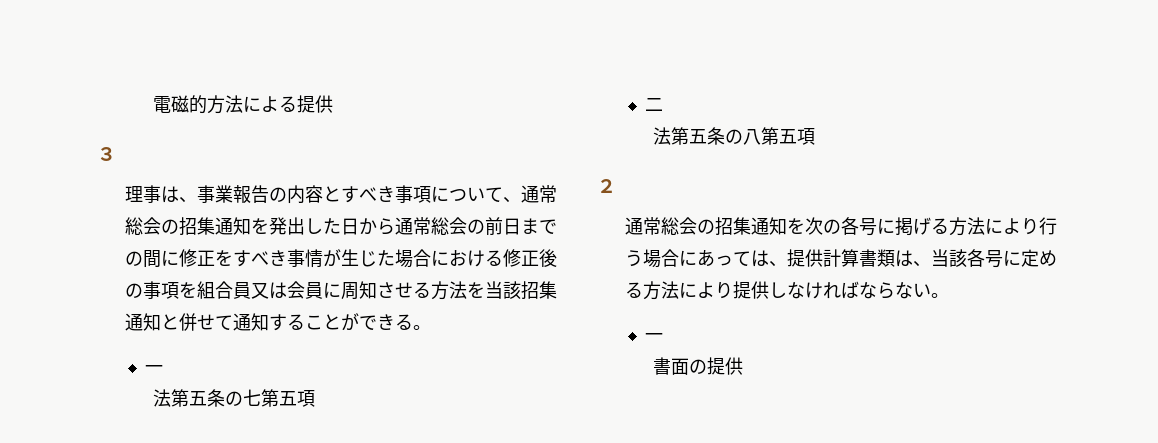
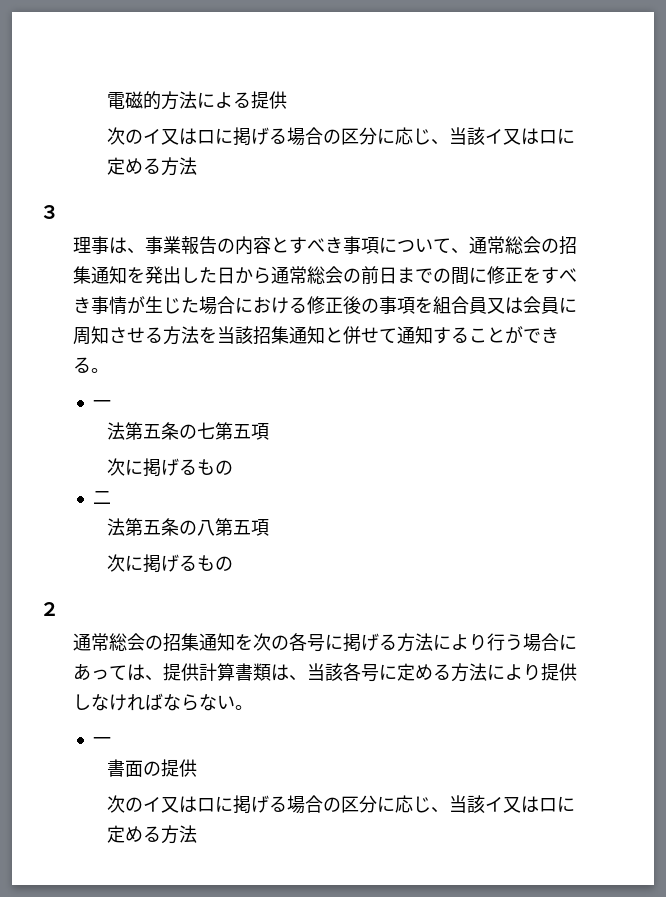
(334, 104) none -> [106,127,575,146] [106,157,197,176] // 次のイ又はロに掲げる場合の区分に応じ、当該イ又はロに定める方法
(316, 398) none -> [106,458,233,477] // 次に掲げるもの
(816, 136) none -> [106,554,233,573] // 次に掲げるもの
(744, 366) none -> [106,795,575,814] [106,825,197,844] // 次のイ又はロに掲げる場合の区分に応じ、当該イ又はロに定める方法

